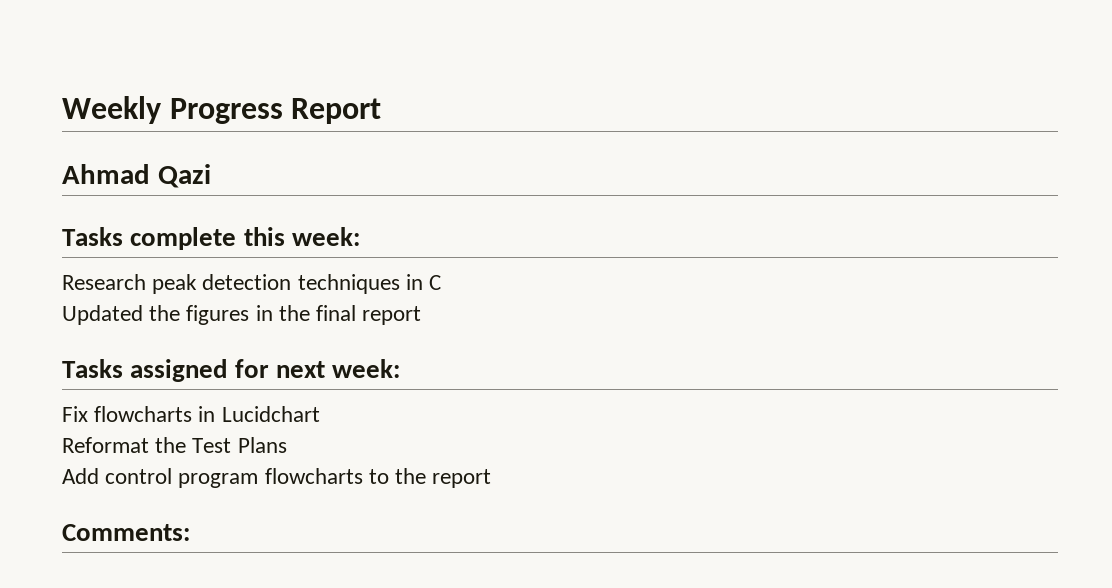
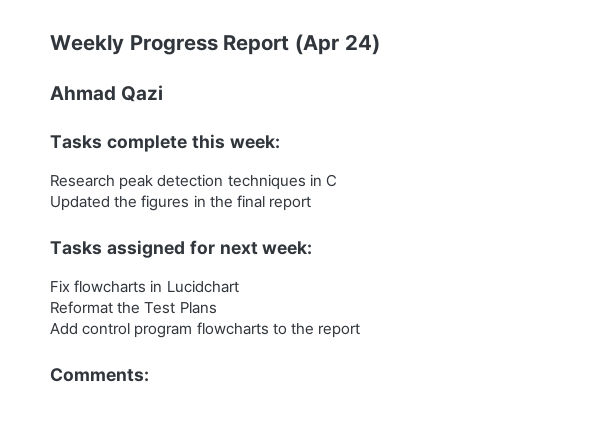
(382, 111) none -> [295,34,380,55] (Apr 24)

